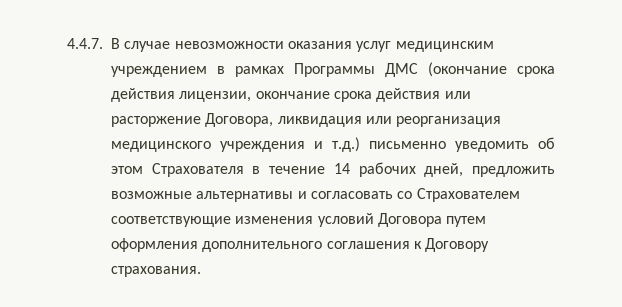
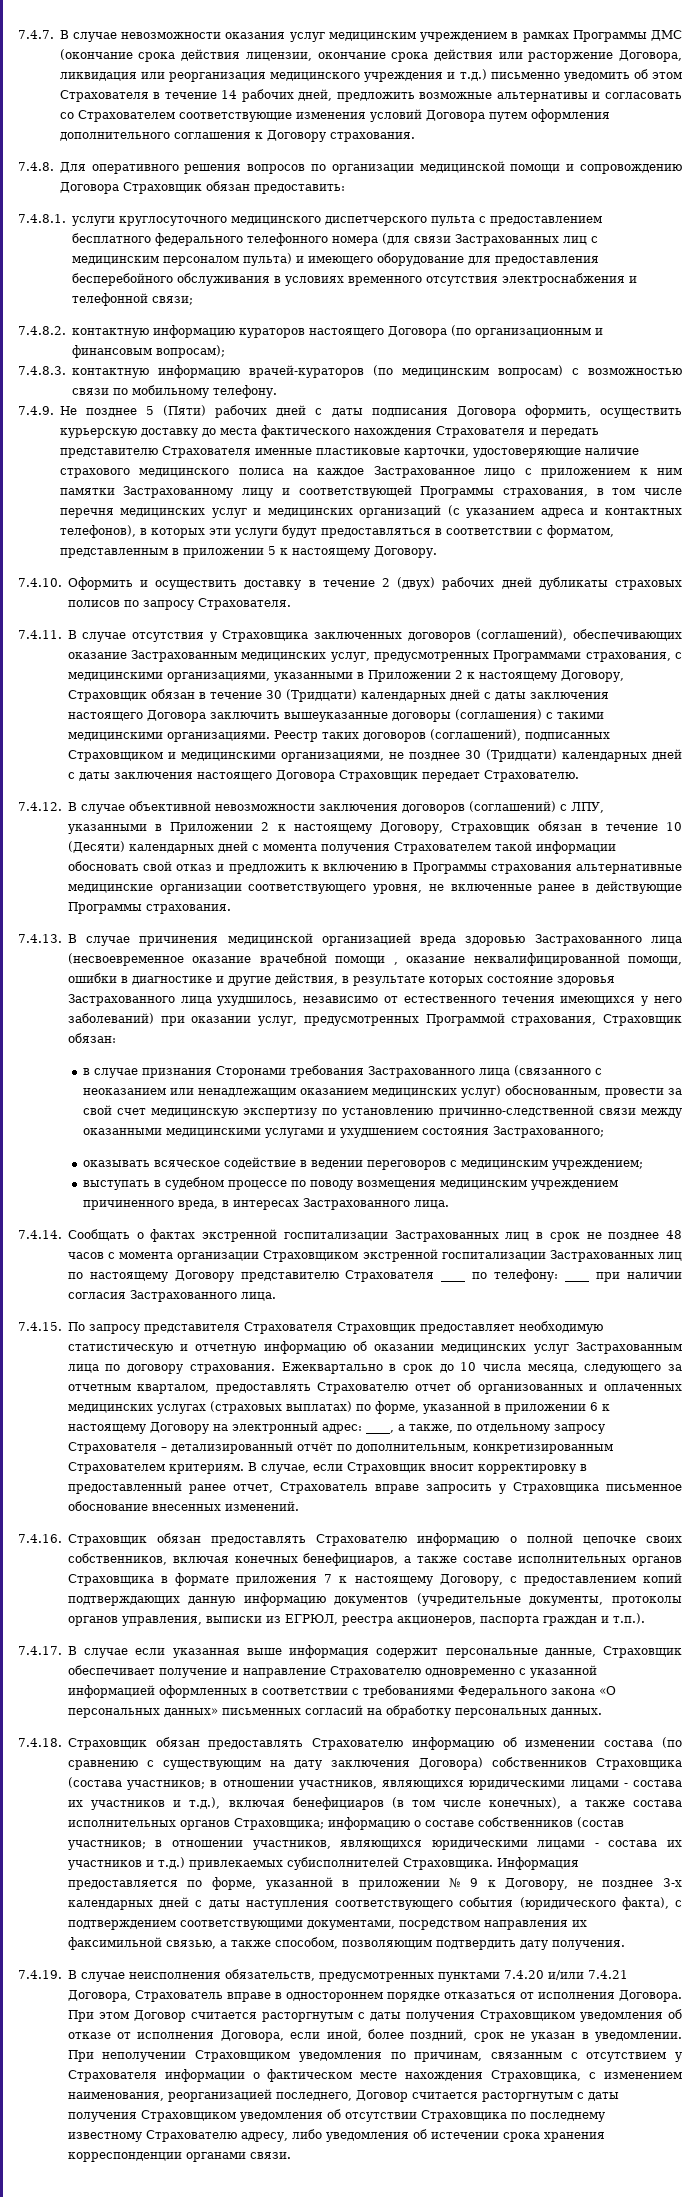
[67,38,103,49] 4.4.7. -> [18,30,54,39] 7.4.7.
(201, 271) none -> [18,161,682,174] [59,181,345,194] [18,214,602,226] [71,233,598,246] [71,253,599,266] [71,273,637,286] [71,293,193,306] [18,325,603,338] [71,345,225,358] [18,365,682,378] [71,385,277,398] [18,405,683,418] [59,425,599,438] [59,446,639,458] [59,466,682,478] [59,485,683,498] [59,505,682,518] [59,525,614,538] [59,546,437,558] [18,577,682,590] [67,598,291,610] [18,629,682,642] [67,650,682,662] [67,670,624,682] [67,689,609,702] [67,709,604,722] [67,729,610,742] [67,749,682,762] [67,770,579,782] [18,801,604,814] [67,821,682,834] [67,841,616,854] [67,861,683,874] [67,881,682,894] [67,902,231,914] [18,933,682,946] [67,953,682,966] [67,973,615,986] [67,994,682,1006] [67,1013,682,1026] [67,1033,116,1043] [82,1065,602,1078] [82,1085,683,1098] [82,1105,682,1118] [82,1126,604,1138] [82,1157,643,1170] [82,1177,618,1190] [82,1198,449,1210] [18,1229,682,1242] [67,1249,682,1262] [67,1270,466,1282] [472,1269,682,1282] [67,1290,276,1302] [18,1321,603,1334] [67,1341,682,1354] [67,1362,682,1374] [67,1381,682,1394] [67,1401,610,1414] [67,1421,605,1434] [67,1441,613,1454] [67,1462,587,1474] [67,1481,682,1494] [67,1501,299,1511] [18,1533,682,1546] [67,1553,682,1566] [67,1573,682,1586] [67,1593,682,1606] [67,1613,645,1626] [18,1645,682,1658] [67,1665,597,1678] [67,1685,616,1698] [67,1705,602,1718] [18,1737,682,1750] [67,1757,682,1770] [67,1777,682,1790] [67,1797,682,1810] [67,1817,624,1830] [67,1840,683,1850] [67,1857,579,1870] [67,1877,682,1890] [67,1897,682,1910] [67,1920,587,1930] [67,1937,625,1950] [18,1969,628,1982] [67,1990,682,2002] [67,2009,682,2022] [67,2029,682,2042] [67,2050,683,2062] [67,2069,682,2082] [67,2089,619,2102] [67,2109,605,2122] [67,2129,605,2142] [67,2152,291,2162] // 7.4.8. Для оперативного решения вопросов по организации медицинской помощи и сопровождению Договора Страховщик обязан предоставить: // 7.4.8.1. услуги круглосуточного медицинского диспетчерского пульта с предоставлением бесплатного федерального телефонного номера (для связи Застрахованных лиц с медицинским персоналом пульта) и имеющего оборудование для предоставления бесперебойного обслуживания в условиях временного отсутствия электроснабжения и телефонной связи; // 7.4.8.2. контактную информацию кураторов настоящего Договора (по организационным и финансовым вопросам); // 7.4.8.3. контактную информацию врачей-кураторов (по медицинским вопросам) с возможностью связи по мобильному телефону. // 7.4.9. Не позднее 5 (Пяти) рабочих дней с даты подписания Договора оформить, осуществить курьерскую доставку до места фактического нахождения Страхователя и передать представителю Страхователя именные пластиковые карточки, удостоверяющие наличие страхового медицинского полиса на каждое Застрахованное лицо с приложением к ним памятки Застрахованному лицу и соответствующей Программы страхования, в том числе перечня медицинских услуг и медицинских организаций (с указанием адреса и контактных телефонов), в которых эти услуги будут предоставляться в соответствии с форматом, представленным в приложении 5 к настоящему Договору. // 7.4.10. Оформить и осуществить доставку в течение 2 (двух) рабочих дней дубликаты страховых полисов по запросу Страхователя. // 7.4.11. В случае отсутствия у Страховщика заключенных договоров (соглашений), обеспечивающих оказание Застрахованным медицинских услуг, предусмотренных Программами страхования, с медицинскими организациями, указанными в Приложении 2 к настоящему Договору, Страховщик обязан в течение 30 (Тридцати) календарных дней с даты заключения настоящего Договора заключить вышеуказанные договоры (соглашения) с такими медицинскими организациями. Реестр таких договоров (соглашений), подписанных Страховщиком и медицинскими организациями, не позднее 30 (Тридцати) календарных дней с даты заключения настоящего Договора Страховщик передает Страхователю. // 7.4.12. В случае объективной невозможности заключения договоров (соглашений) с ЛПУ, указанными в Приложении 2 к настоящему Договору, Страховщик обязан в течение 10 (Десяти) календарных дней с момента получения Страхователем такой информации обосновать свой отказ и предложить к включению в Программы страхования альтернативные медицинские организации соответствующего уровня, не включенные ранее в действующие Программы страхования. // 7.4.13. В случае причинения медицинской организацией вреда здоровью Застрахованного лица (несвоевременное оказание врачебной помощи , оказание неквалифицированной помощи, ошибки в диагностике и другие действия, в результате которых состояние здоровья Застрахованного лица ухудшилось, независимо от естественного течения имеющихся у него заболеваний) при оказании услуг, предусмотренных Программой страхования, Страховщик обязан: // в случае признания Сторонами требования Застрахованного лица (связанного с неоказанием или ненадлежащим оказанием медицинских услуг) обоснованным, провести за свой счет медицинскую экспертизу по установлению причинно-следственной связи между оказанными медицинскими услугами и ухудшением состояния Застрахованного; // оказывать всяческое содействие в ведении переговоров с медицинским учреждением; // выступать в судебном процессе по поводу возмещения медицинским учреждением причиненного вреда, в интересах Застрахованного лица. // 7.4.14. Сообщать о фактах экстренной госпитализации Застрахованных лиц в срок не позднее 48 часов с момента организации Страховщиком экстренной госпитализации Застрахованных лиц по настоящему Договору представителю Страхователя ____ по телефону: ____ при наличии согласия Застрахованного лица. // 7.4.15. По запросу представителя Страхователя Страховщик предоставляет необходимую статистическую и отчетную информацию об оказании медицинских услуг Застрахованным лица по договору страхования. Ежеквартально в срок до 10 числа месяца, следующего за отчетным кварталом, предоставлять Страхователю отчет об организованных и оплаченных медицинских услугах (страховых выплатах) по форме, указанной в приложении 6 к настоящему Договору на электронный адрес: ____, а также, по отдельному запросу Страхователя – детализированный отчёт по дополнительным, конкретизированным Страхователем критериям. В случае, если Страховщик вносит корректировку в предоставленный ранее отчет, Страхователь вправе запросить у Страховщика письменное обоснование внесенных изменений. // 7.4.16. Страховщик обязан предоставлять Страхователю информацию о полной цепочке своих собственников, включая конечных бенефициаров, а также составе исполнительных органов Страховщика в формате приложения 7 к настоящему Договору, с предоставлением копий подтверждающих данную информацию документов (учредительные документы, протоколы органов управления, выписки из ЕГРЮЛ, реестра акционеров, паспорта граждан и т.п.). // 7.4.17. В случае если указанная выше информация содержит персональные данные, Страховщик обеспечивает получение и направление Страхователю одновременно с указанной информацией оформленных в соответствии с требованиями Федерального закона «О персональных данных» письменных согласий на обработку персональных данных. // 7.4.18. Страховщик обязан предоставлять Страхователю информацию об изменении состава (по сравнению с существующим на дату заключения Договора) собственников Страховщика (состава участников; в отношении участников, являющихся юридическими лицами - состава их участников и т.д.), включая бенефициаров (в том числе конечных), а также состава исполнительных органов Страховщика; информацию о составе собственников (состав участников; в отношении участников, являющихся юридическими лицами - состава их участников и т.д.) привлекаемых субисполнителей Страховщика. Информация предоставляется по форме, указанной в приложении № 9 к Договору, не позднее 3-х календарных дней с даты наступления соответствующего события (юридического факта), с подтверждением соответствующими документами, посредством направления их факсимильной связью, а также способом, позволяющим подтвердить дату получения. // 7.4.19. В случае неисполнения обязательств, предусмотренных пунктами 7.4.20 и/или 7.4.21 Договора, Страхователь вправе в одностороннем порядке отказаться от исполнения Договора. При этом Договор считается расторгнутым с даты получения Страховщиком уведомления об отказе от исполнения Договора, если иной, более поздний, срок не указан в уведомлении. При неполучении Страховщиком уведомления по причинам, связанным с отсутствием у Страхователя информации о фактическом месте нахождения Страховщика, с изменением наименования, реорганизацией последнего, Договор считается расторгнутым с даты получения Страховщиком уведомления об отсутствии Страховщика по последнему известному Страхователю адресу, либо уведомления об истечении срока хранения корреспонденции органами связи.

